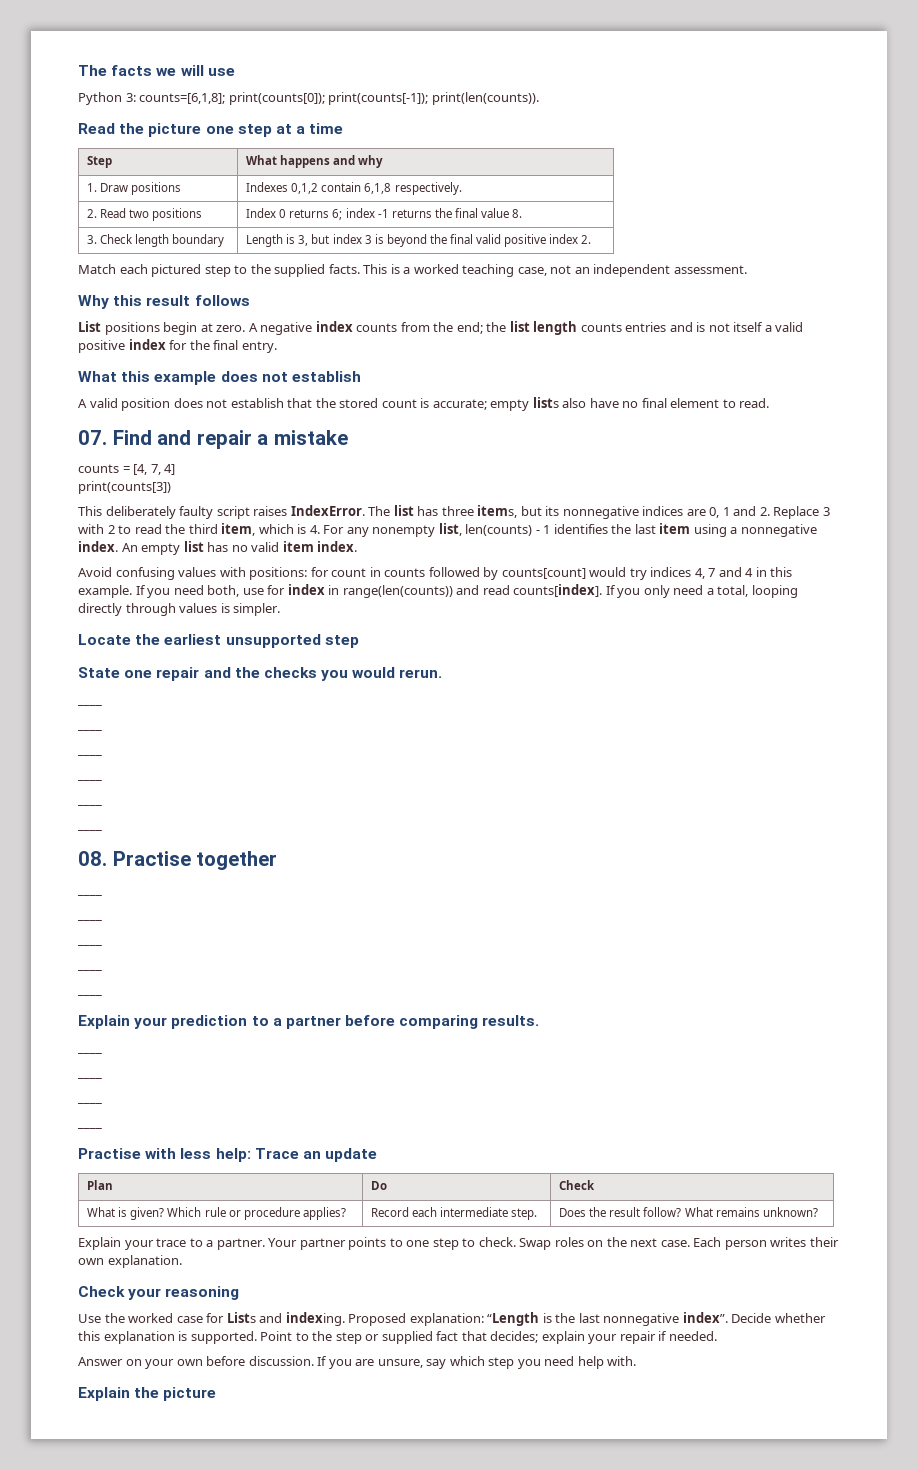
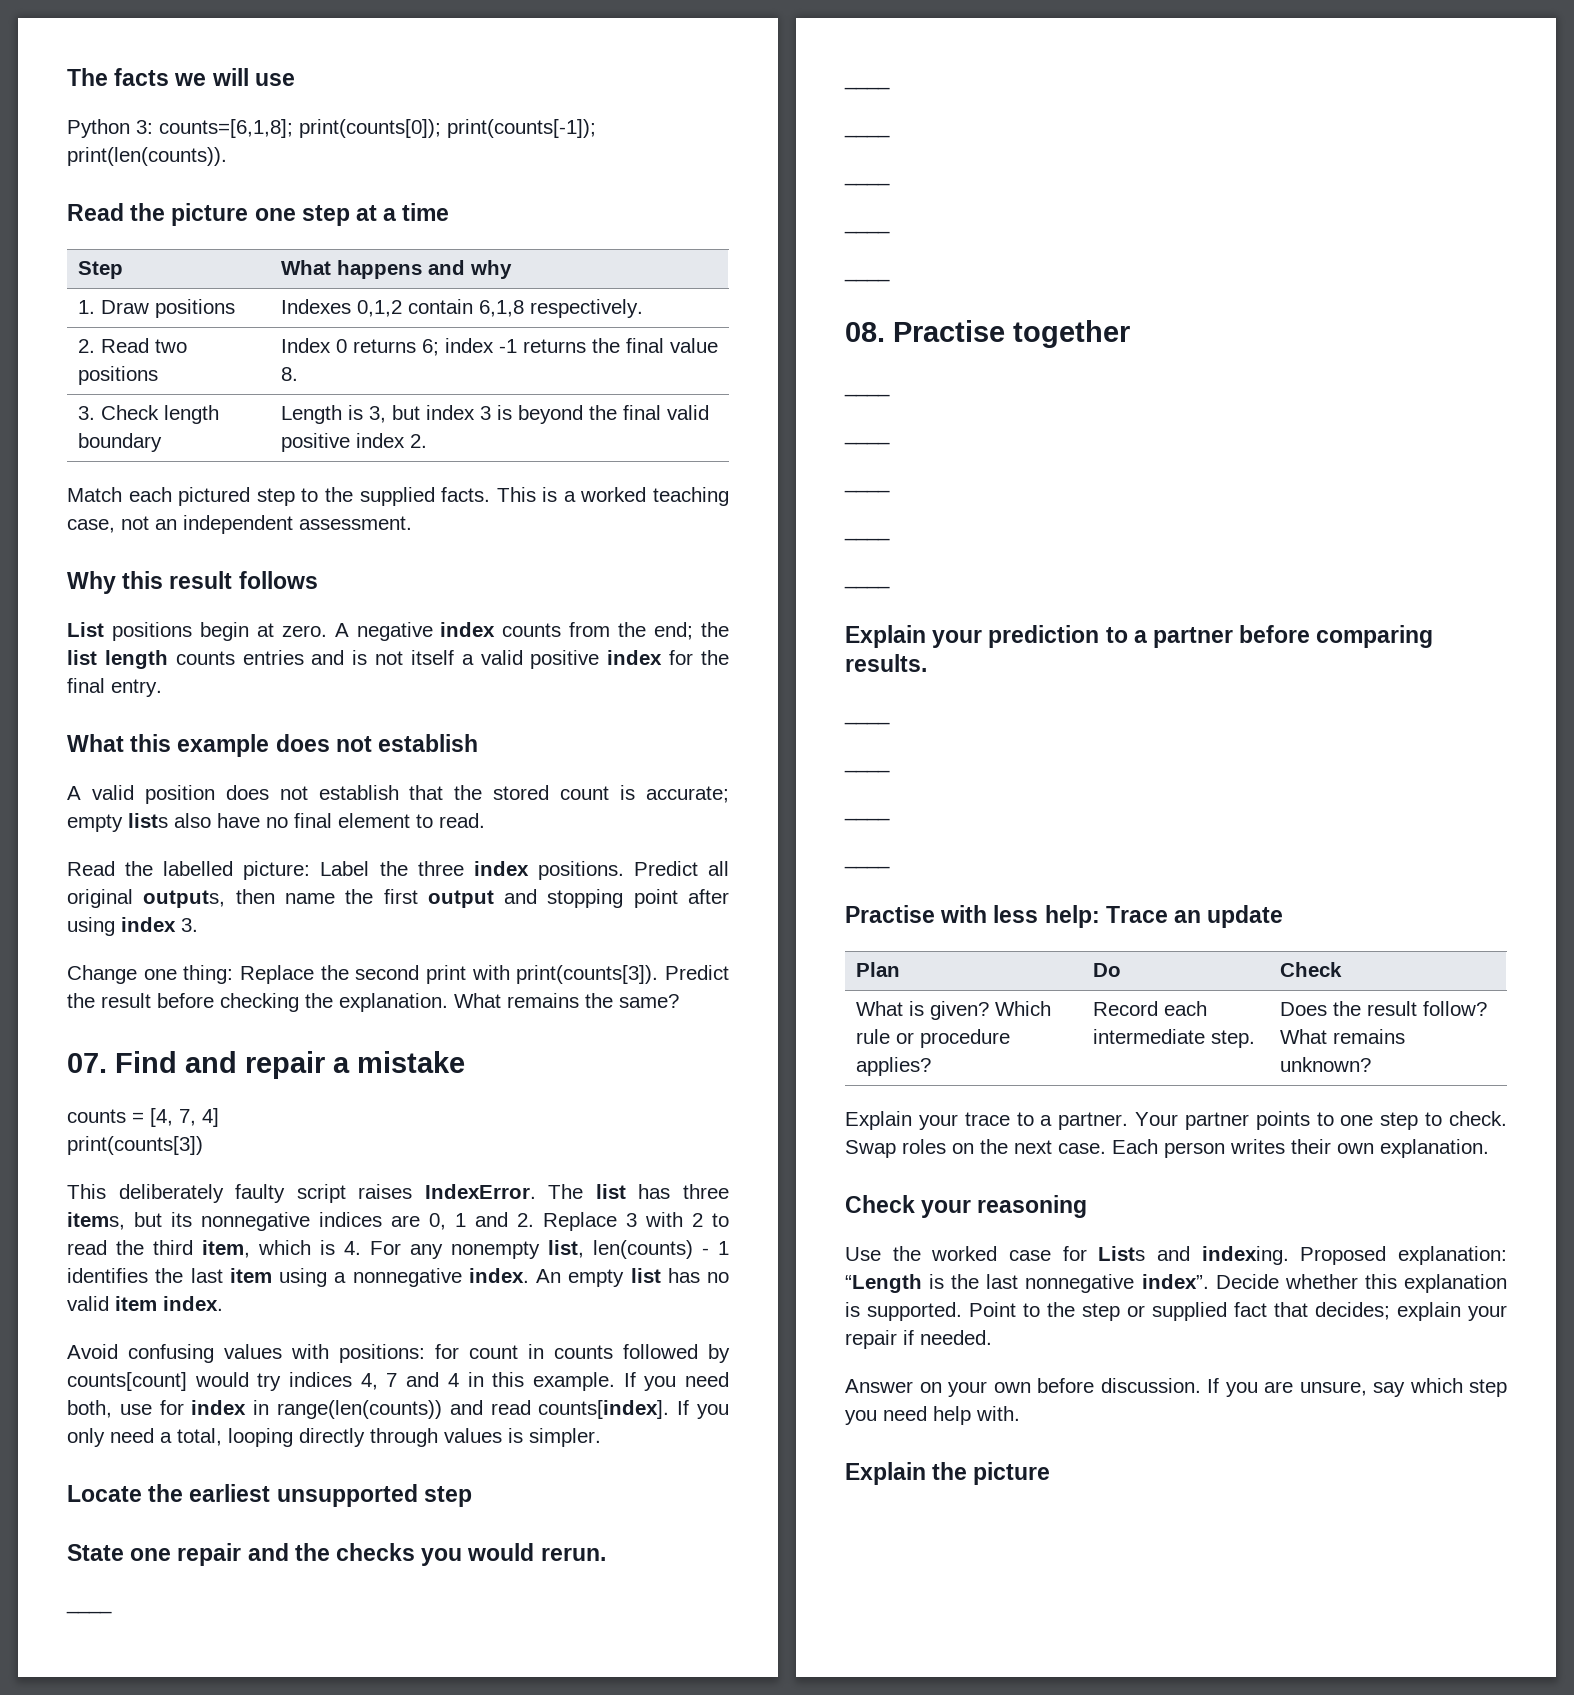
(770, 403) none -> [67,861,730,880] [67,889,729,908] [67,917,198,936] [67,965,729,984] [67,993,679,1012] // Read the labelled picture: Label the three index positions. Predict all original outputs, then name the first output and stopping point after using index 3. // Change one thing: Replace the second print with print(counts[3]). Predict the result before checking the explanation. What remains the same?

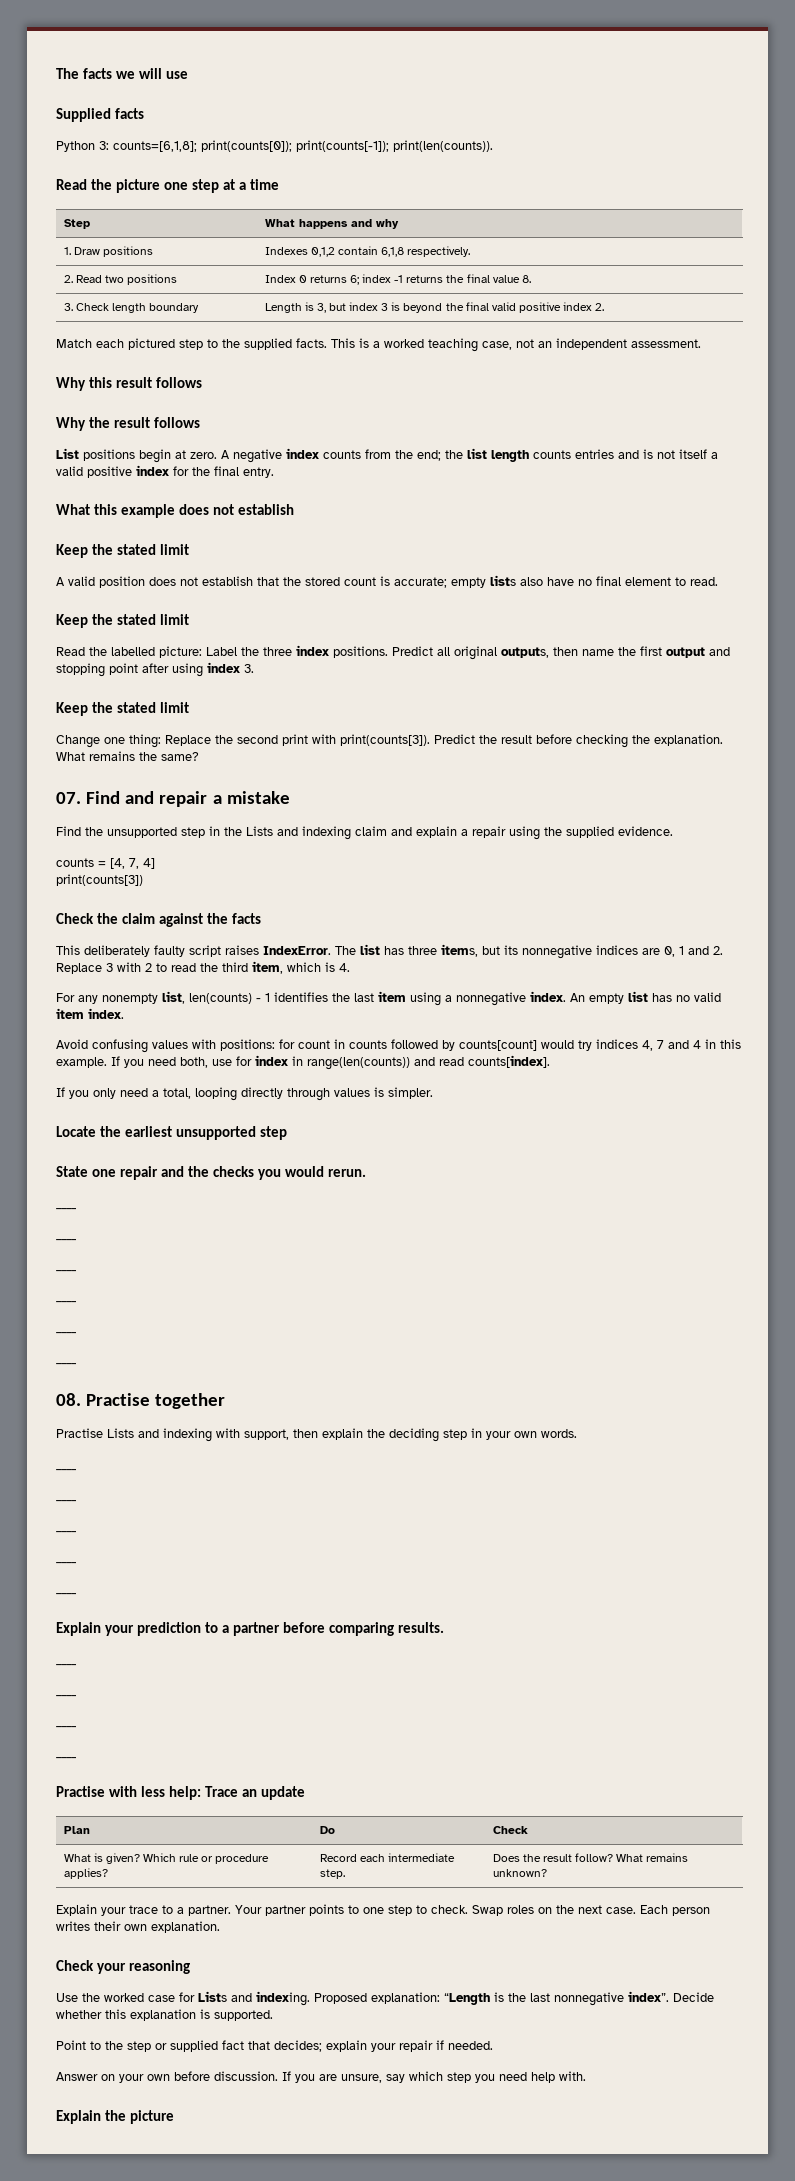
(295, 79) none -> [56,108,145,122] // Supplied facts
(318, 580) none -> [56,417,201,431] // Why the result follows
(479, 743) none -> [56,544,190,558] // Keep the stated limit
(485, 820) none -> [56,614,190,628] // Keep the stated limit
(198, 925) none -> [56,702,190,716] // Keep the stated limit
(465, 1062) none -> [56,826,673,840] // Find the unsupported step in the Lists and indexing claim and explain a repair using the supplied evidence.
(203, 1145) none -> [56,913,262,927] // Check the claim against the facts
(361, 1248) none -> (350, 967) //
(670, 1409) none -> (550, 1061) //
(1130, 334) none -> [56,1428,577,1442] // Practise Lists and indexing with support, then explain the deciding step in your own words.
(962, 1311) none -> (273, 2015) //

